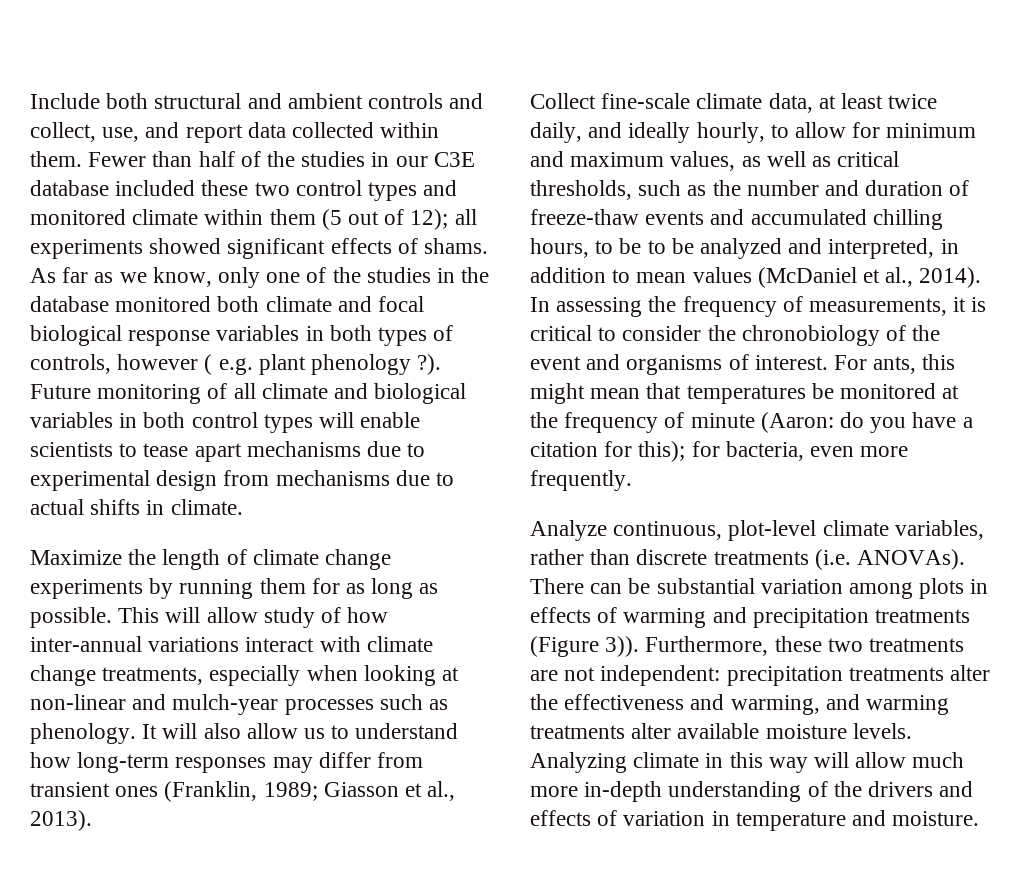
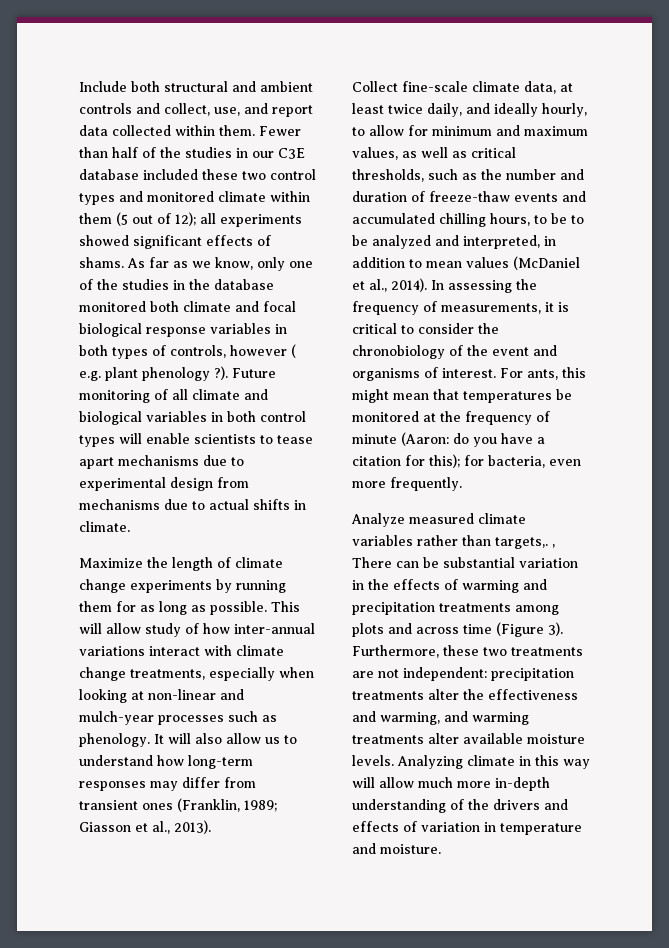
[613,520,984,541] [530,549,966,570] continuous, plot-level climate variables, rather than discrete treatments (i.e. ANOVAs). -> [409,513,526,524] [352,535,555,549] measured climate variables rather than targets,. ,
[849,578,989,599] among plots in -> [352,579,389,590] in the
[530,636,640,657] (Figure 3)). -> [515,605,559,615] [352,622,563,637] among plots and across time (Figure 3).

